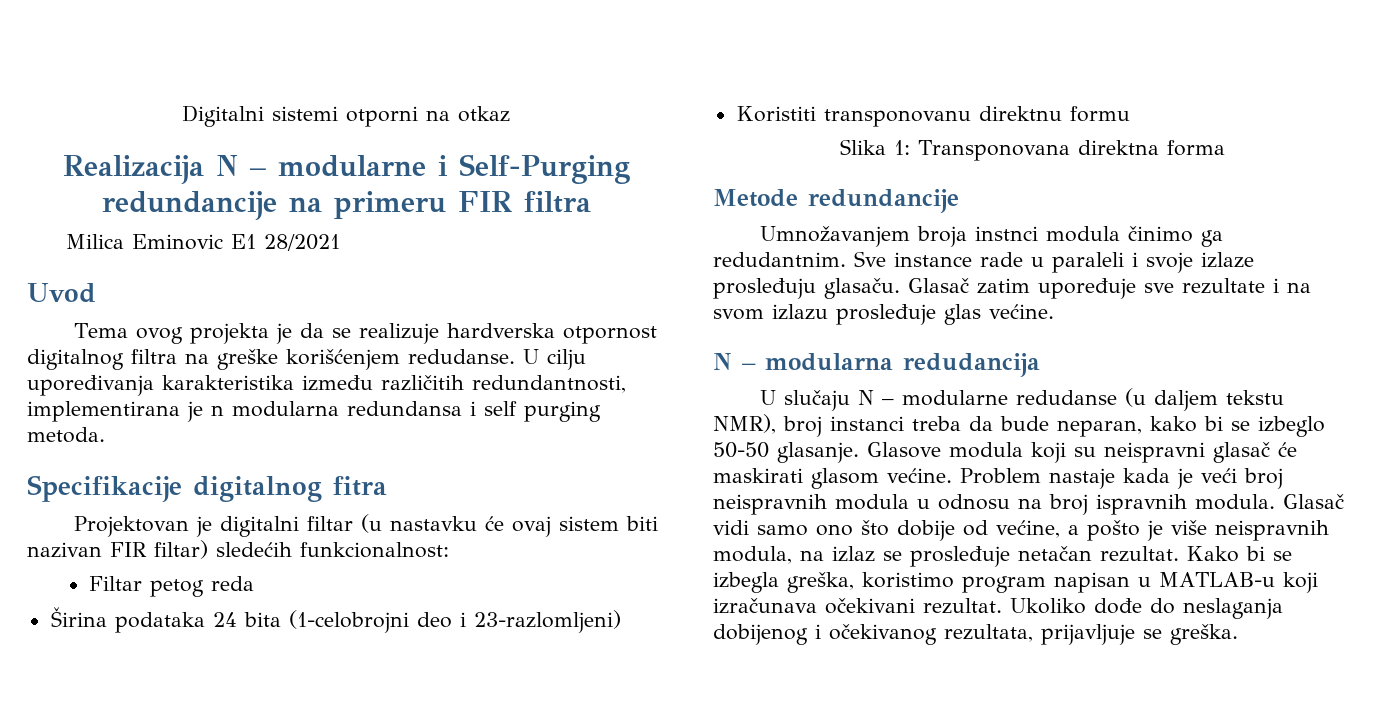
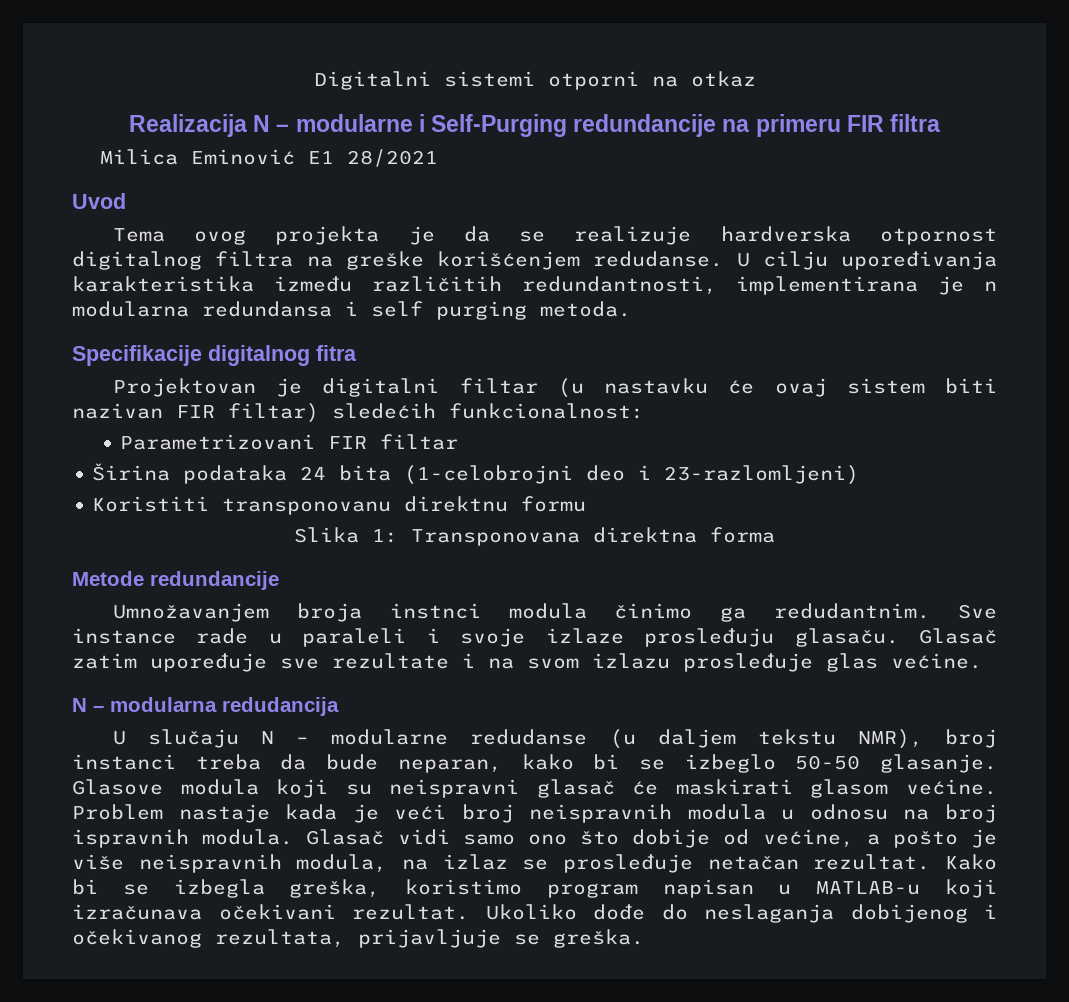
[131,234,223,250] Eminovic -> [191,149,296,165] Eminović
[89,576,255,597] Filtar petog reda -> [120,434,459,450] Parametrizovani FIR filtar

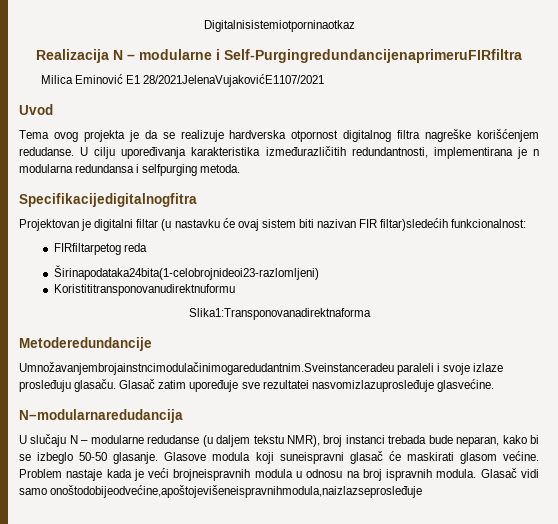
[313,71,756,90] Digitalni sistemi otporni na otkaz -> [203,20,355,32] Digitalnisistemiotporninaotkaz
[431,114,941,137] Self-Purging redundancije na primeru FIR filtra -> [224,49,522,63] Self-PurgingredundancijenaprimeruFIRfiltra
[347,149,439,167] 28/2021 -> [143,74,325,87] 28/2021JelenaVujakovićE1107/2021
[306,251,424,270] na greške -> [425,129,472,142] nagreške
[273,276,502,292] između različitih -> [265,146,346,156] izmeđurazličitih
[371,301,527,320] self purging -> [142,164,198,176] selfpurging
[72,345,357,366] Specifikacije digitalnog fitra -> [19,193,197,207] Specifikacijedigitalnogfitra
[228,403,436,423] filtar) sledećih -> [380,218,449,231] filtar)sledećih
[120,434,459,450] [92,463,860,485] [92,496,587,515] [294,527,775,546] [72,571,279,590] [112,603,997,622] [72,628,282,644] Parametrizovani FIR filtar // Širina podataka 24 bita (1-celobrojni deo i 23-razlomljeni) // Koristiti transponovanu direktnu formu // Slika 1: Transponovana direktna forma // Metode redundancije // Umnožavanjem broja instnci modula činimo ga redudantnim. Sve instance rade u -> [53,243,147,255] [53,265,319,280] [53,284,235,296] [188,308,371,320] [19,337,152,351] [19,362,394,375] FIRfiltarpetog reda // Širinapodataka24bita(1-celobrojnideoi23-razlomljeni) // Koristititransponovanudirektnuformu // Slika1:Transponovanadirektnaforma // Metoderedundancije // Umnožavanjembrojainstncimodulačinimogaredudantnim.Sveinstanceradeu
[332,653,982,672] [72,697,339,716] rezultate i na svom izlazu prosleđuje glas većine. // N – modularna redudancija -> [262,379,494,392] [19,409,183,423] rezultatei nasvomizlazuprosleđuje glasvećine. // N–modularnaredudancija
[195,754,307,770] treba da -> [388,435,427,444] trebada
[345,779,520,798] su neispravni -> [279,452,344,464] suneispravni
[461,804,673,823] broj neispravnih -> [173,469,251,481] brojneispravnih
[527,829,997,848] [72,854,997,873] [72,879,998,898] [72,904,997,923] [72,929,644,948] ono što dobije od većine, a pošto je više neispravnih modula, na izlaz se prosleđuje netačan rezultat. Kako bi se izbegla greška, koristimo program napisan u MATLAB-u koji izračunava očekivani rezultat. Ukoliko dođe do neslaganja dobijenog i očekivanog rezultata, prijavljuje se greška. -> [50,485,423,498] onoštodobijeodvećine,apoštojevišeneispravnihmodula,naizlazseprosleđuje

